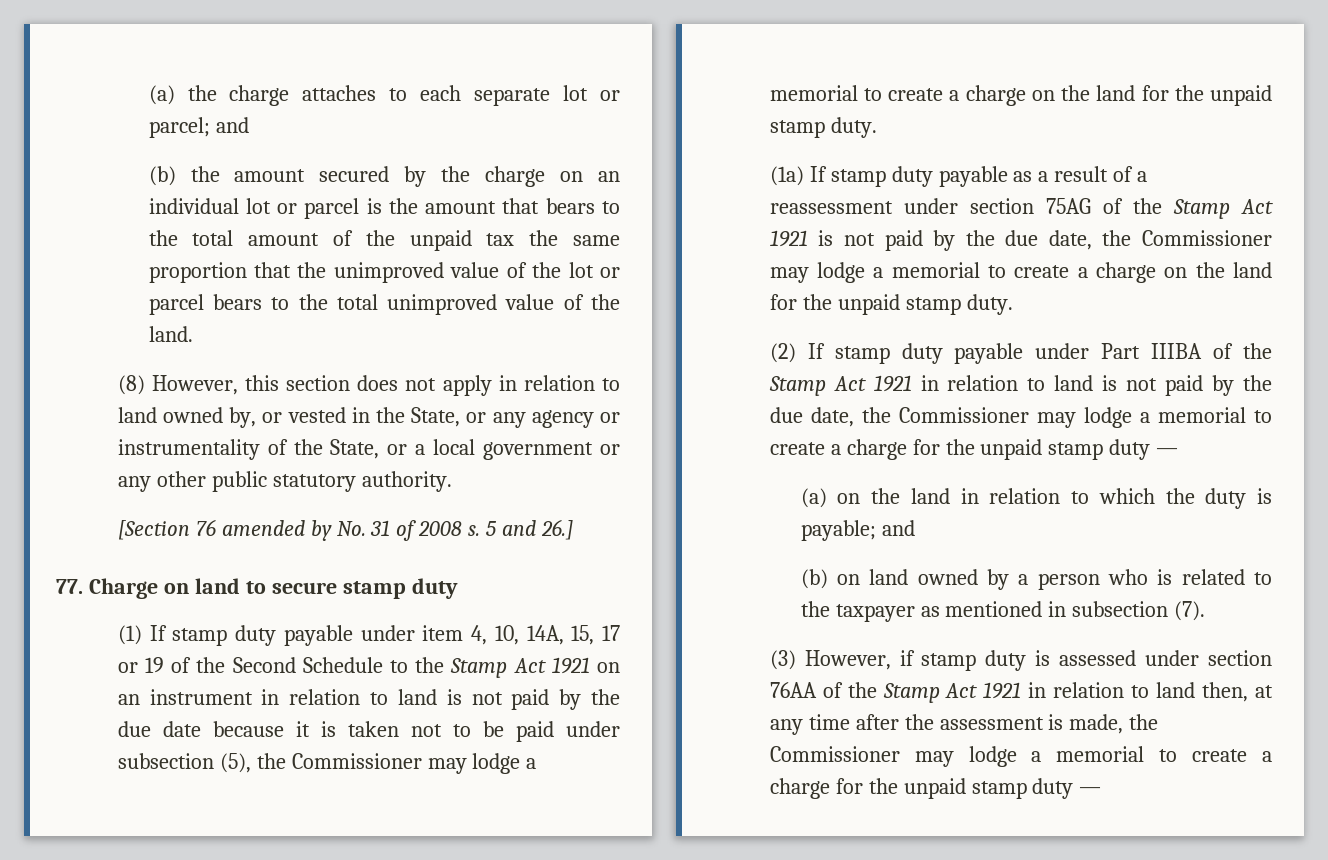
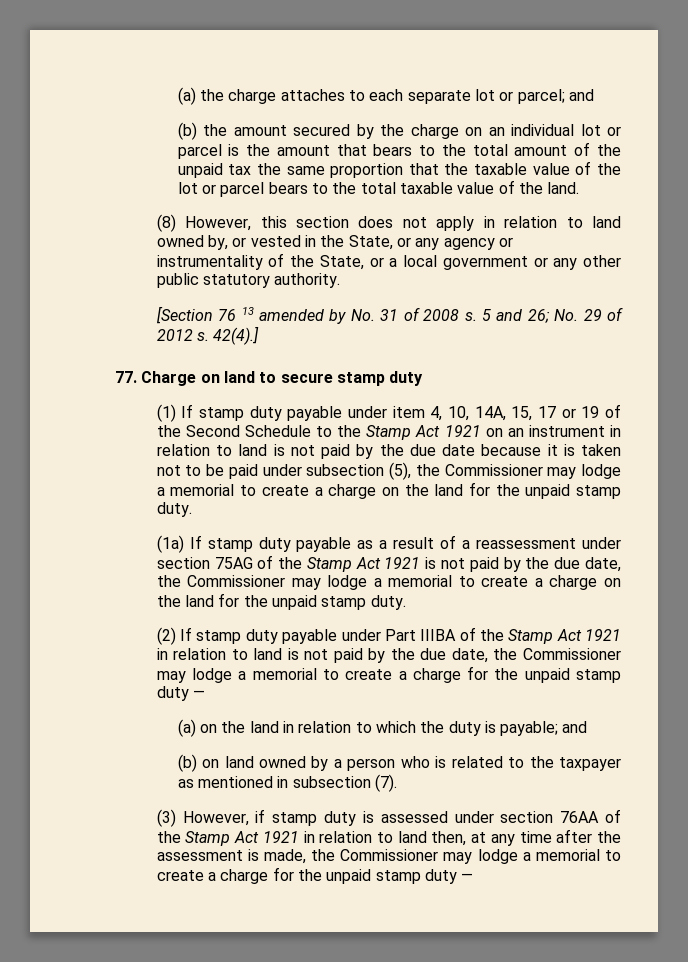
[333,262,444,283] unimproved -> [474,163,528,175] taxable
[387,294,498,315] unimproved -> [399,182,453,194] taxable
(216, 527) none -> [241,307,254,315] 13
[541,519,574,540] 26.] -> [527,307,624,323] [156,326,260,345] 26; No. 29 of 2012 s. 42(4).]

